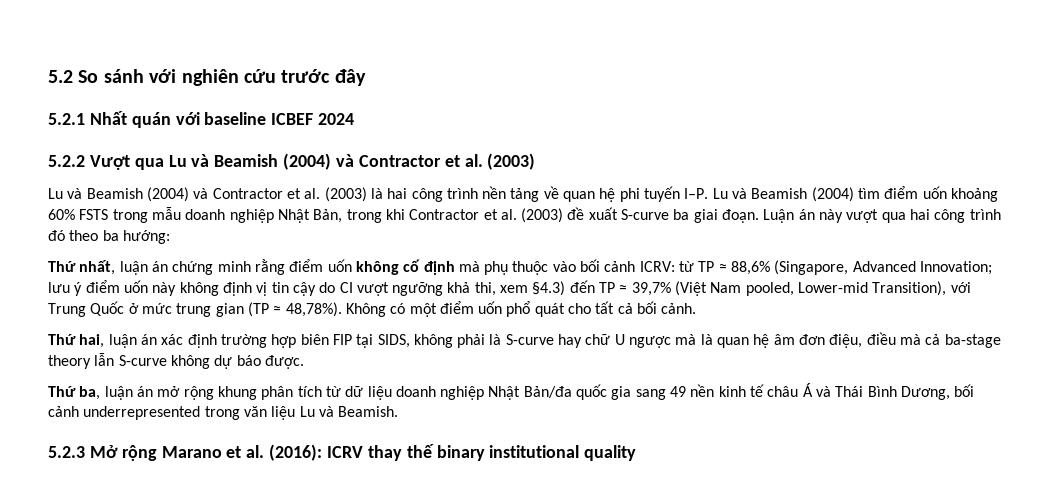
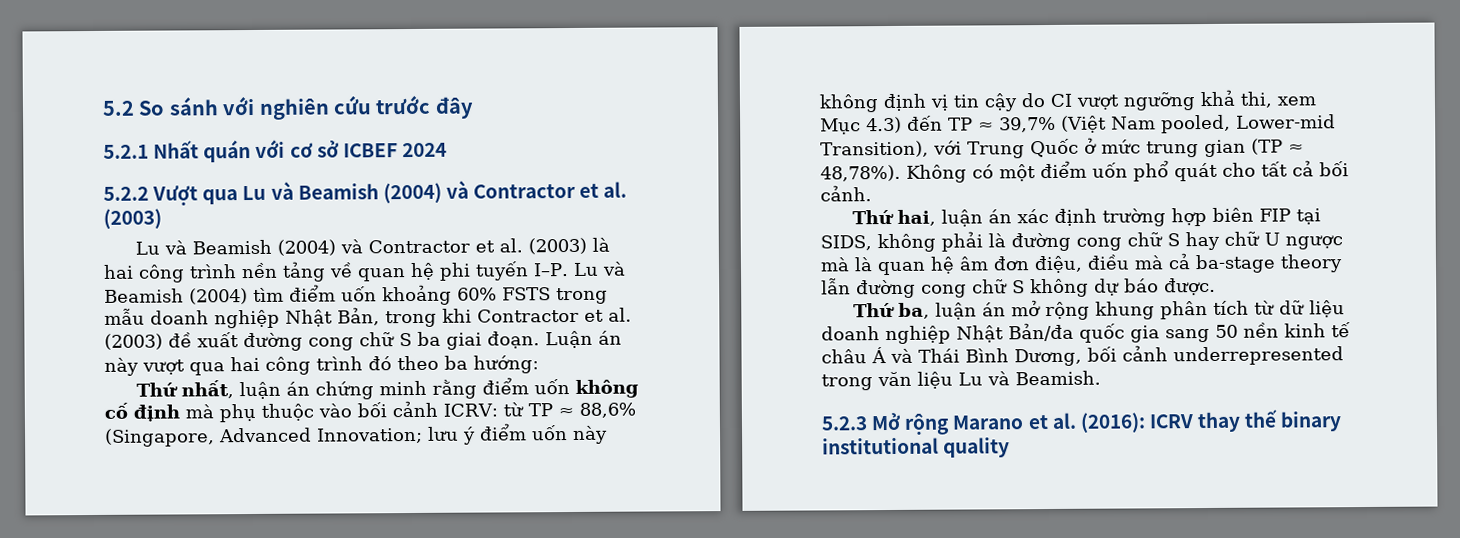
[204,112,267,125] baseline -> [289,140,339,158] cơ sở
[621,209,670,220] S-curve -> [243,332,412,352] đường cong chữ S
[532,281,566,296] §4.3) -> [820,116,902,135] Mục 4.3)
[505,334,554,345] S-curve -> [1011,232,1180,252] đường cong chữ S
[118,355,167,366] S-curve -> [856,279,1025,299] đường cong chữ S
[670,386,687,397] 49 -> [1215,324,1238,338] 50

